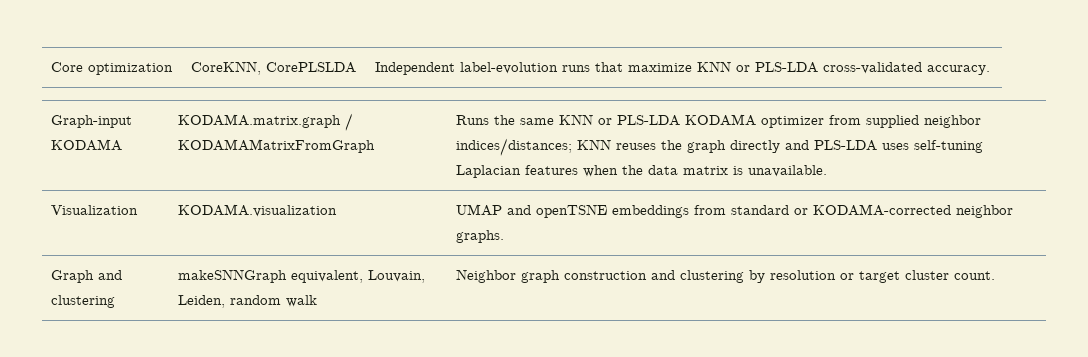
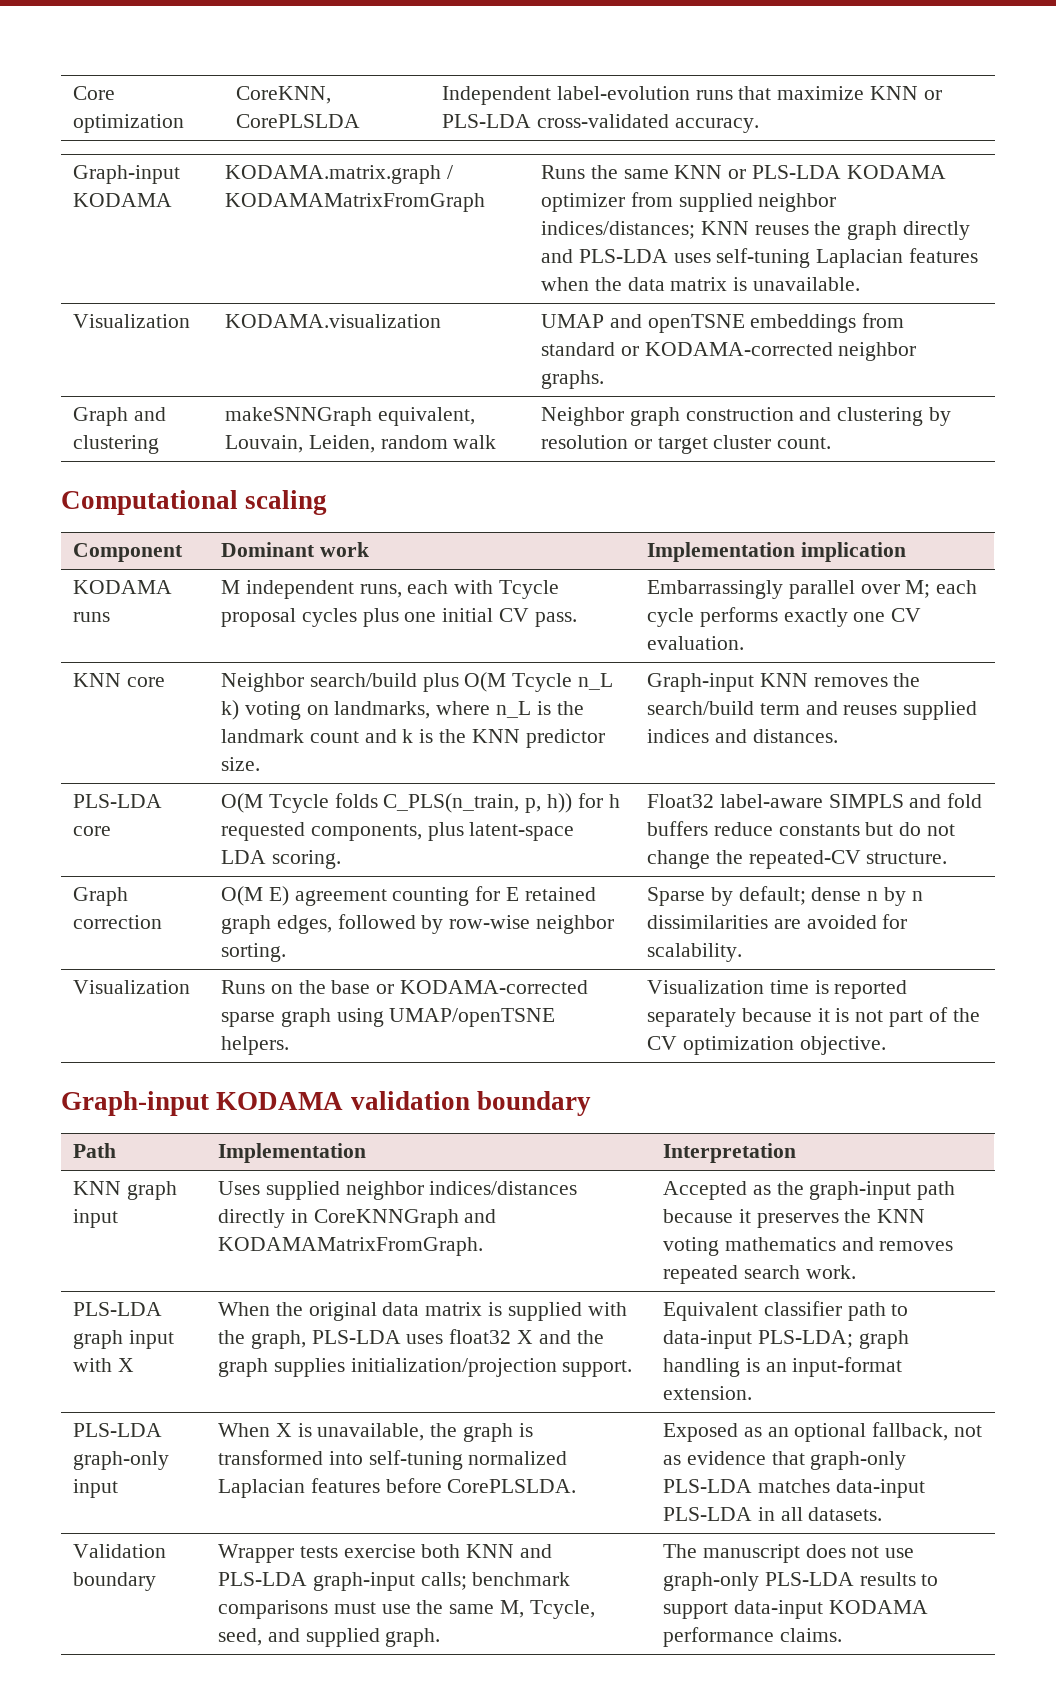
(996, 275) none -> [61,490,328,515] [73,543,184,562] [221,542,369,557] [647,542,906,562] [73,580,173,594] [73,612,111,622] [221,580,560,599] [221,608,577,627] [647,580,978,599] [647,607,922,627] [647,636,745,650] [73,673,165,687] [221,672,614,692] [221,700,584,720] [221,729,605,748] [221,757,261,771] [647,673,921,692] [647,701,978,720] [647,729,838,743] [73,794,163,808] [73,826,112,836] [221,793,620,813] [221,822,575,841] [221,850,341,869] [647,793,983,808] [647,821,956,836] [647,850,948,869] [73,887,129,906] [73,915,163,929] [221,886,596,906] [221,914,615,934] [221,943,287,962] [647,886,923,906] [647,914,908,929] [647,943,743,962] [73,980,191,994] [221,980,589,994] [221,1008,556,1027] [221,1036,290,1055] [647,980,908,999] [647,1007,980,1027] [647,1036,886,1055] [61,1091,591,1116] [73,1143,117,1158] [218,1143,367,1163] [663,1143,797,1163] [73,1181,177,1200] [73,1209,119,1228] [218,1181,578,1200] [218,1209,497,1228] [218,1237,484,1256] [663,1181,956,1200] [663,1209,926,1228] [663,1237,954,1256] [663,1265,856,1284] [73,1302,163,1316] [73,1330,174,1349] [73,1358,134,1372] [218,1302,627,1321] [218,1329,604,1349] [218,1358,633,1377] [663,1301,909,1321] [663,1330,909,1349] [663,1357,903,1377] [663,1386,753,1400] [73,1423,163,1437] [73,1451,170,1470] [73,1479,119,1498] [218,1423,533,1442] [218,1450,568,1470] [218,1478,577,1498] [663,1422,983,1442] [663,1451,907,1470] [663,1479,925,1498] [663,1507,883,1521] [73,1544,167,1558] [73,1572,157,1591] [218,1544,553,1563] [218,1572,571,1591] [218,1600,595,1619] [218,1628,441,1647] [663,1544,915,1563] [663,1572,939,1591] [663,1600,928,1619] [663,1627,842,1647] // Computational scaling // Component | Dominant work | Implementation implication // KODAMA runs | M independent runs, each with Tcycle proposal cycles plus one initial CV pass. | Embarrassingly parallel over M; each cycle performs exactly one CV evaluation. // KNN core | Neighbor search/build plus O(M Tcycle n_L k) voting on landmarks, where n_L is the landmark count and k is the KNN predictor size. | Graph-input KNN removes the search/build term and reuses supplied indices and distances. // PLS-LDA core | O(M Tcycle folds C_PLS(n_train, p, h)) for h requested components, plus latent-space LDA scoring. | Float32 label-aware SIMPLS and fold buffers reduce constants but do not change the repeated-CV structure. // Graph correction | O(M E) agreement counting for E retained graph edges, followed by row-wise neighbor sorting. | Sparse by default; dense n by n dissimilarities are avoided for scalability. // Visualization | Runs on the base or KODAMA-corrected sparse graph using UMAP/openTSNE helpers. | Visualization time is reported separately because it is not part of the CV optimization objective. // Graph-input KODAMA validation boundary // Path | Implementation | Interpretation // KNN graph input | Uses supplied neighbor indices/distances directly in CoreKNNGraph and KODAMAMatrixFromGraph. | Accepted as the graph-input path because it preserves the KNN voting mathematics and removes repeated search work. // PLS-LDA graph input with X | When the original data matrix is supplied with the graph, PLS-LDA uses float32 X and the graph supplies initialization/projection support. | Equivalent classifier path to data-input PLS-LDA; graph handling is an input-format extension. // PLS-LDA graph-only input | When X is unavailable, the graph is transformed into self-tuning normalized Laplacian features before CorePLSLDA. | Exposed as an optional fallback, not as evidence that graph-only PLS-LDA matches data-input PLS-LDA in all datasets. // Validation boundary | Wrapper tests exercise both KNN and PLS-LDA graph-input calls; benchmark comparisons must use the same M, Tcycle, seed, and supplied graph. | The manuscript does not use graph-only PLS-LDA results to support data-input KODAMA performance claims.

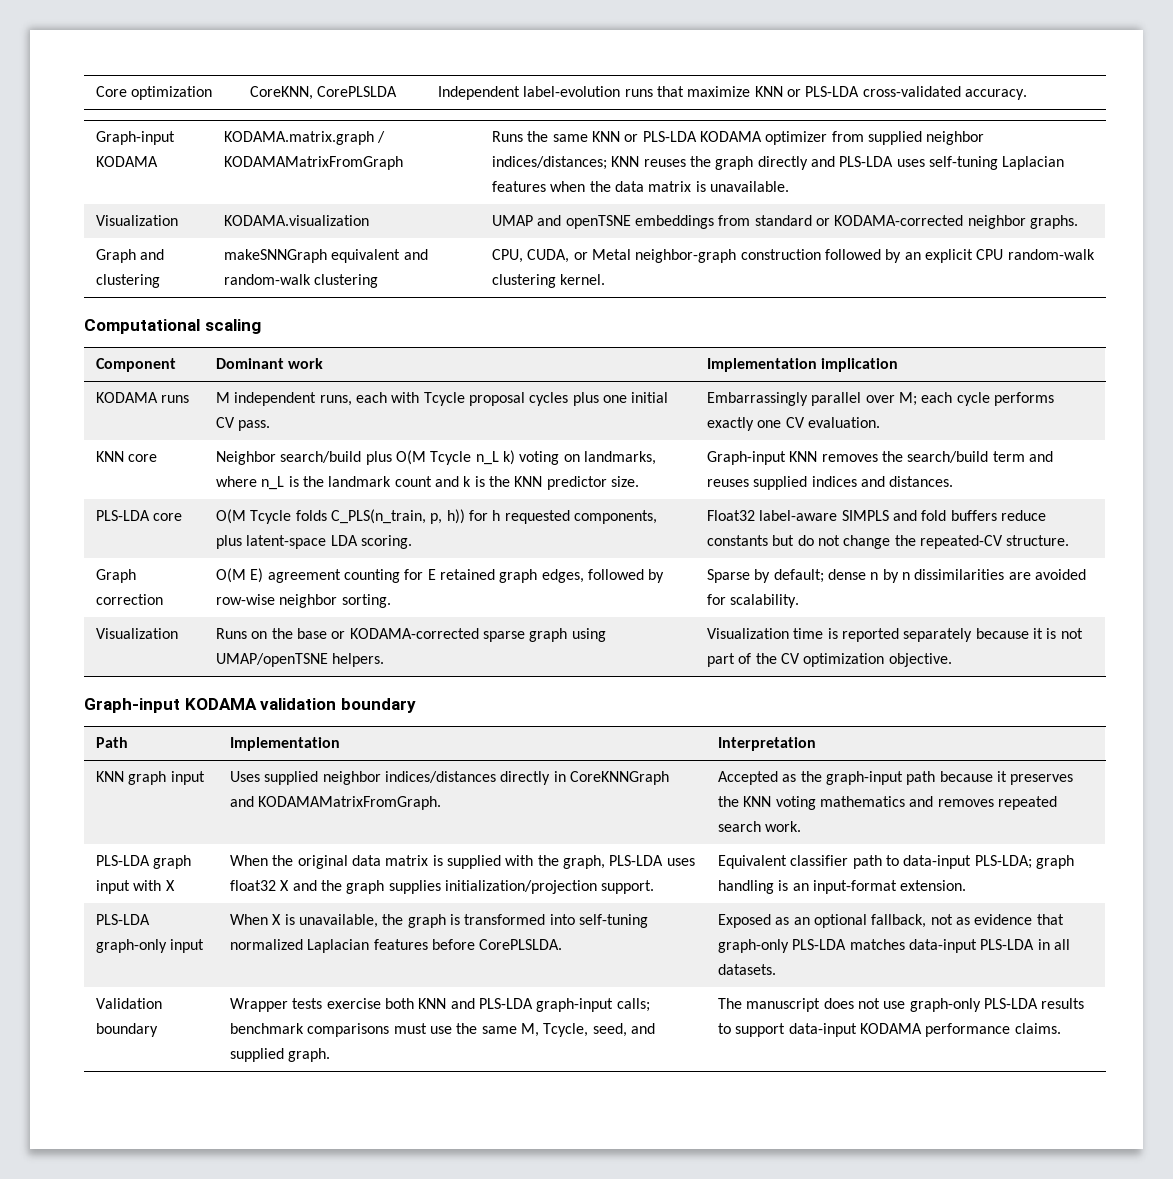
[377,407,475,426] [225,435,497,453] [541,407,952,426] [541,435,832,454] equivalent, Louvain, Leiden, random walk | Neighbor graph construction and clustering by resolution or target cluster count. -> [331,249,428,263] [224,274,379,288] [492,249,1095,263] [492,274,606,288] equivalent and random-walk clustering | CPU, CUDA, or Metal neighbor-graph construction followed by an explicit CPU random-walk clustering kernel.

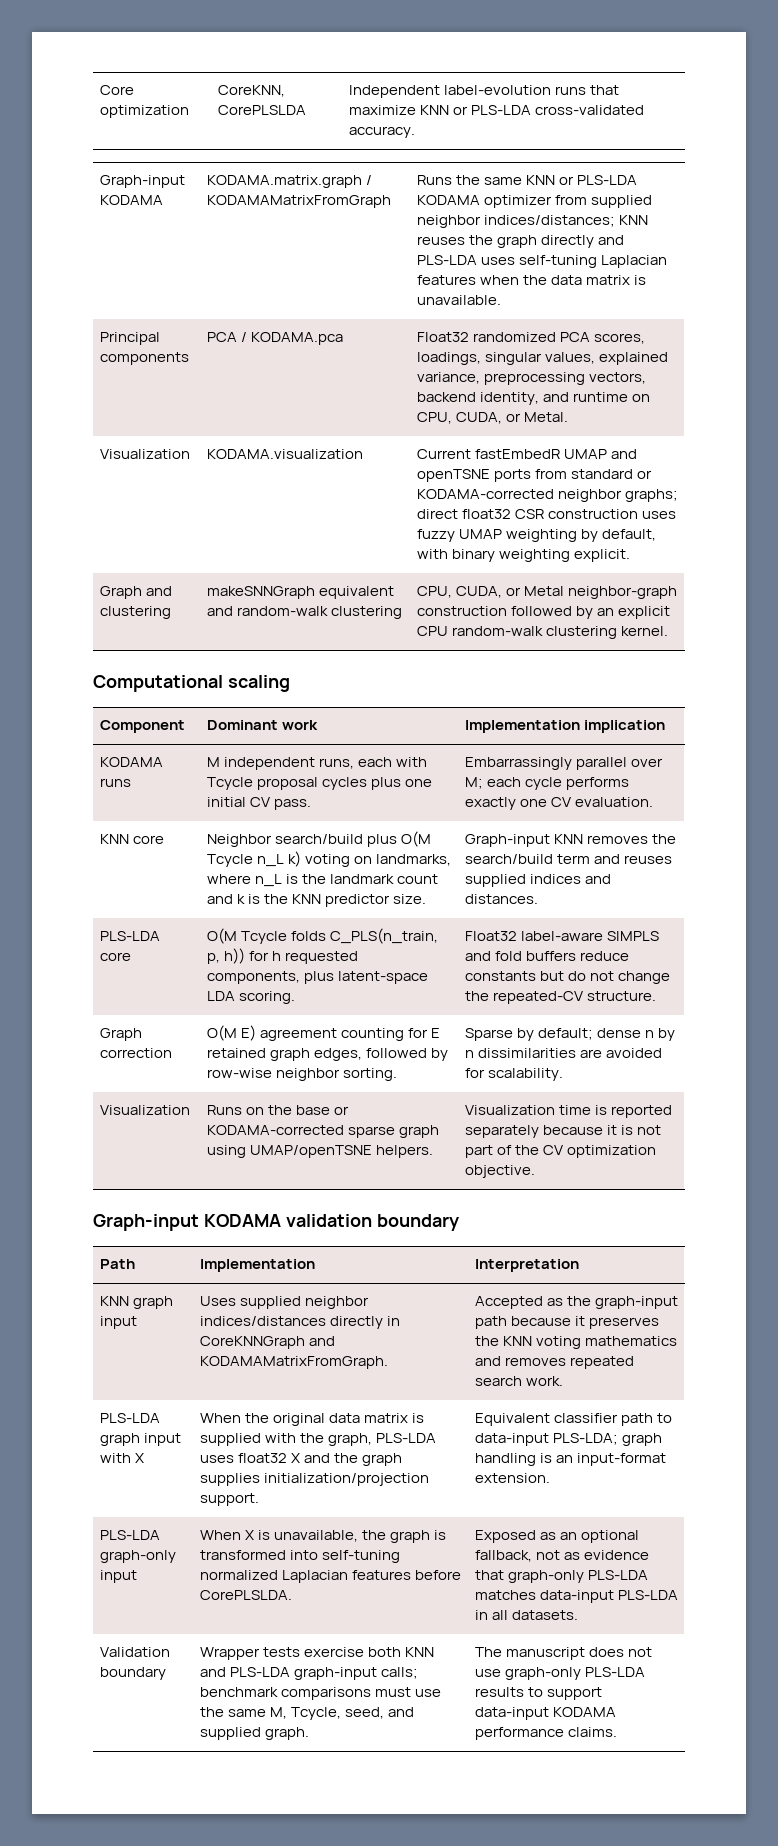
(789, 186) none -> [99,332,160,345] [99,352,189,365] [206,332,343,345] [416,332,645,344] [416,352,668,365] [416,372,646,385] [416,392,650,405] [416,412,568,424] // Principal components | PCA / KODAMA.pca | Float32 randomized PCA scores, loadings, singular values, explained variance, preprocessing vectors, backend identity, and runtime on CPU, CUDA, or Metal.
(370, 220) none -> [416,449,560,459] Current fastEmbedR
[635,215,715,229] embeddings -> [493,469,531,482] ports
[1029,215,1078,229] graphs. -> [624,489,678,502] [416,509,676,519] [416,529,656,542] [416,549,630,562] graphs; direct float32 CSR construction uses fuzzy UMAP weighting by default, with binary weighting explicit.

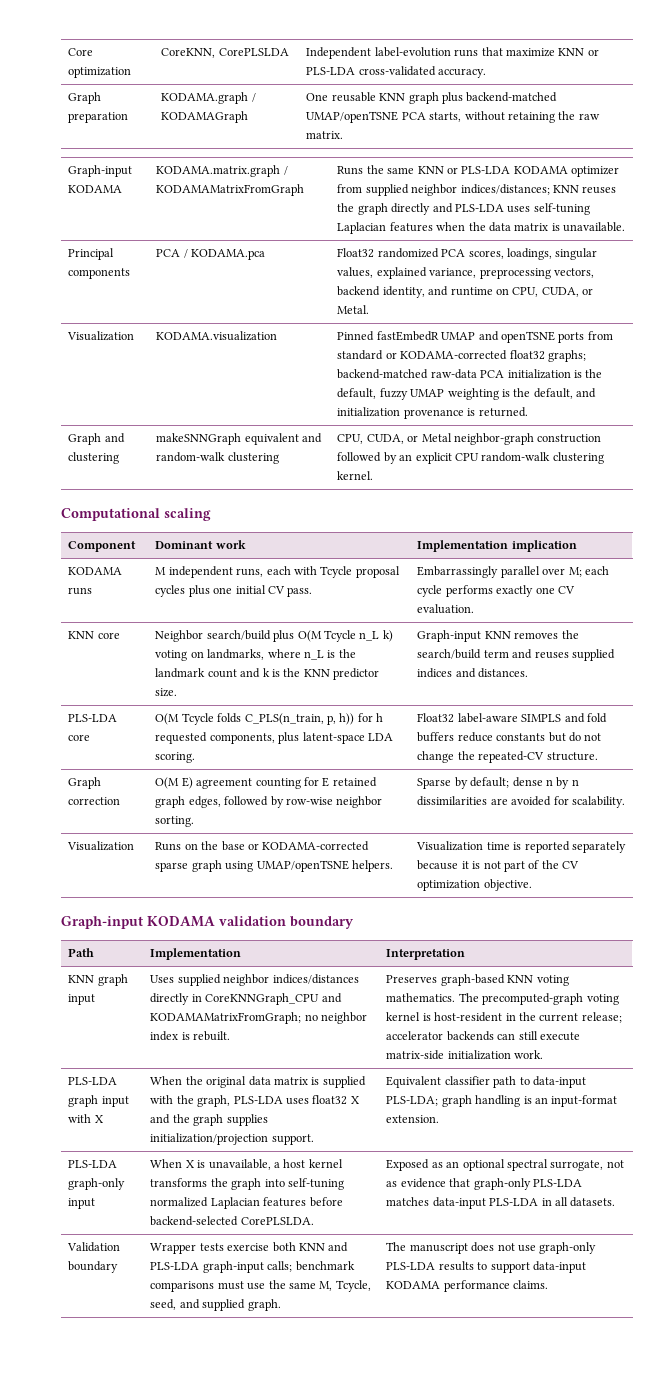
(415, 132) none -> [68,92,102,104] [68,112,129,123] [161,92,256,104] [161,111,249,123] [306,92,558,104] [306,111,600,123] [306,131,344,139] // Graph preparation | KODAMA.graph / KODAMAGraph | One reusable KNN graph plus backend-matched UMAP/openTSNE PCA starts, without retaining the raw matrix.
[416,449,471,459] Current -> [337,331,375,341] Pinned
[557,489,678,502] [416,509,676,519] [416,529,656,542] [416,549,630,562] neighbor graphs; direct float32 CSR construction uses fuzzy UMAP weighting by default, with binary weighting explicit. -> [509,350,586,362] [337,369,603,379] [337,388,597,400] [337,407,528,419] float32 graphs; backend-matched raw-data PCA initialization is the default, fuzzy UMAP weighting is the default, and initialization provenance is returned.
[199,1336,335,1349] [199,1356,388,1369] [474,1296,678,1309] [474,1316,659,1329] [474,1336,677,1349] [474,1356,634,1369] [474,1376,522,1386] CoreKNNGraph and KODAMAMatrixFromGraph. | Accepted as the graph-input path because it preserves the KNN voting mathematics and removes repeated search -> [205,993,342,1005] [150,1012,368,1024] [150,1031,231,1041] [386,974,569,986] [386,993,619,1005] [386,1012,622,1023] [386,1031,580,1041] [386,1050,511,1060] CoreKNNGraph_CPU and KODAMAMatrixFromGraph; no neighbor index is rebuilt. | Preserves graph-based KNN voting mathematics. The precomputed-graph voting kernel is host-resident in the current release; accelerator backends can still execute matrix-side initialization
[361,1530,446,1543] [199,1550,286,1560] the graph is transformed -> [273,1159,343,1168] [150,1178,262,1190] a host kernel transforms the graph
(461, 1575) none -> [150,1216,239,1226] backend-selected
[474,1550,532,1562] fallback, -> [506,1159,604,1171] spectral surrogate,

